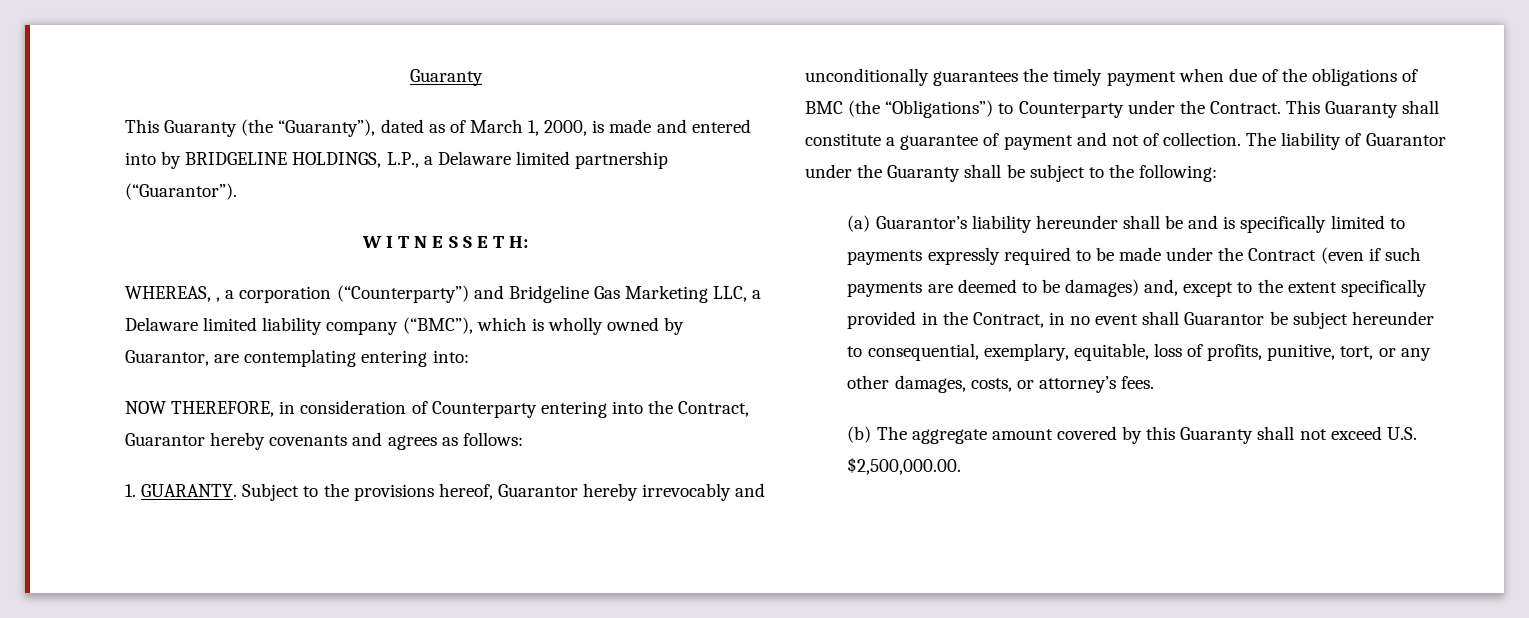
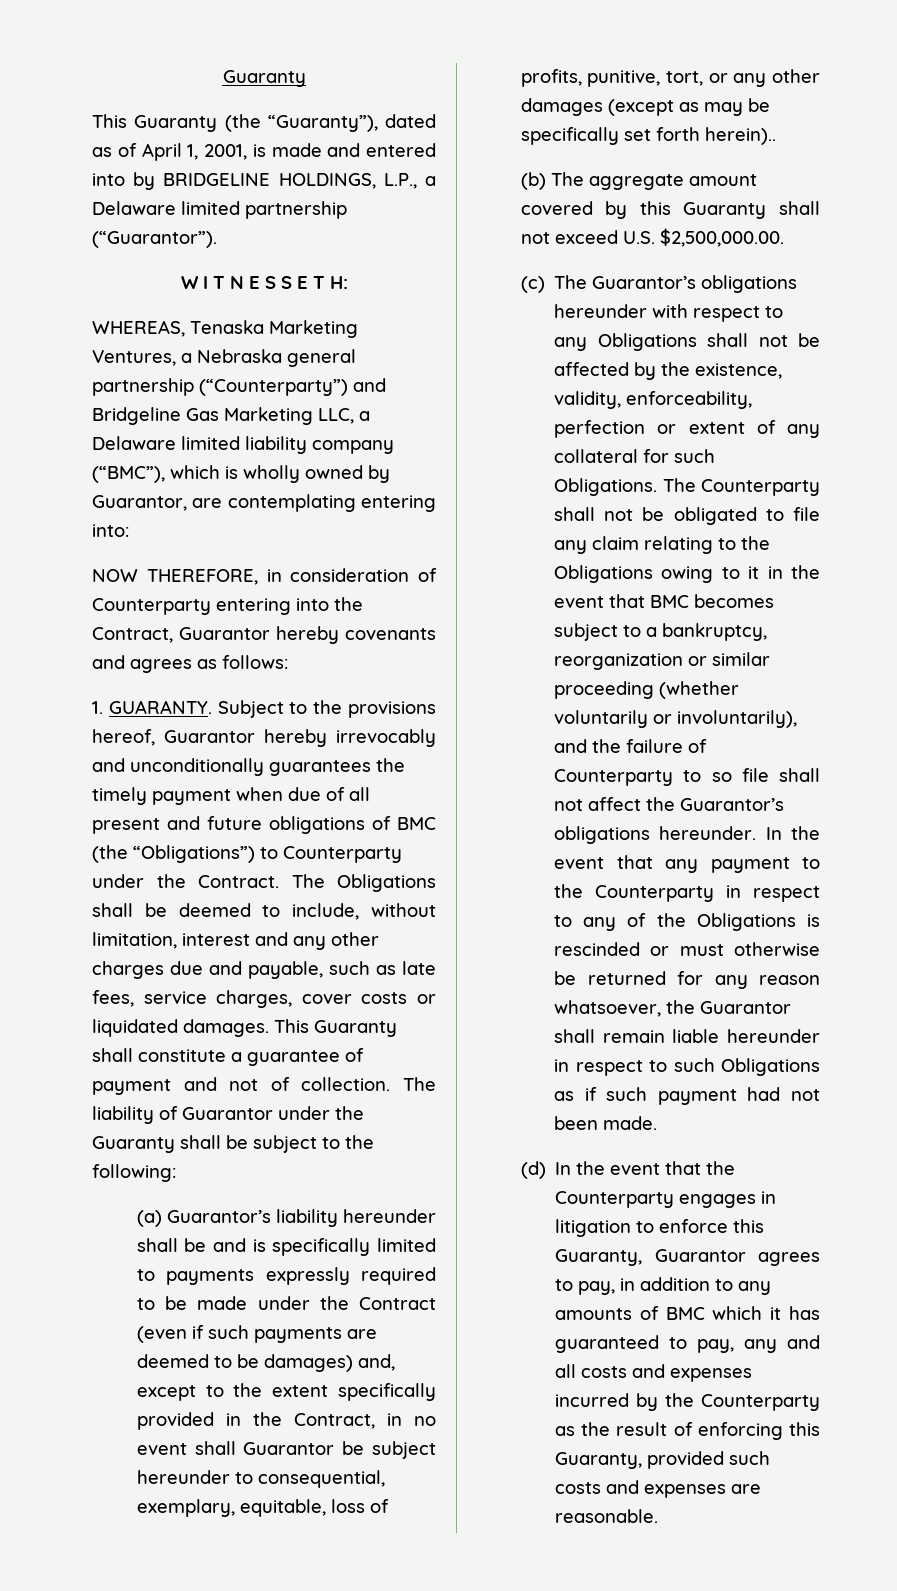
[469,119,588,136] March 1, 2000, -> [141,143,247,161] April 1, 2001,
[216,286,332,303] , a corporation -> [190,320,358,338] [92,349,356,367] [92,378,194,396] Tenaska Marketing Ventures, a Nebraska general partnership
[1282,68,1308,82] the -> [349,787,370,801] [92,816,262,834] all present and future
(1281, 107) none -> [291,874,436,892] [92,903,437,920] [92,932,379,950] [92,961,436,979] [92,990,436,1008] [92,1019,269,1037] The Obligations shall be deemed to include, without limitation, interest and any other charges due and payable, such as late fees, service charges, cover costs or liquidated damages.
[894,375,1155,393] damages, costs, or attorney’s fees. -> [520,98,770,116] [520,127,776,145] damages (except as may be specifically set forth herein)..
(962, 466) none -> [520,275,798,293] [554,304,784,322] [554,333,820,351] [554,362,783,380] [554,391,753,409] [554,420,820,438] [554,449,716,463] [554,478,820,496] [554,507,821,525] [554,536,771,554] [554,565,820,583] [554,594,775,608] [554,623,768,641] [554,652,771,670] [554,681,740,699] [554,710,798,728] [554,739,708,753] [554,768,820,786] [554,797,785,811] [554,826,820,844] [554,855,820,873] [554,884,820,902] [554,913,820,931] [554,942,820,956] [554,971,820,989] [554,1000,792,1017] [554,1029,820,1043] [554,1058,820,1076] [554,1087,820,1105] [554,1116,658,1130] [520,1161,736,1179] [555,1191,777,1208] [555,1219,765,1237] [555,1249,820,1266] [555,1277,772,1295] [555,1306,820,1320] [555,1335,820,1353] [555,1364,753,1382] [555,1393,820,1411] [555,1422,820,1440] [555,1451,771,1469] [555,1480,762,1498] [555,1509,659,1523] // (c) The Guarantor’s obligations hereunder with respect to any Obligations shall not be affected by the existence, validity, enforceability, perfection or extent of any collateral for such Obligations. The Counterparty shall not be obligated to file any claim relating to the Obligations owing to it in the event that BMC becomes subject to a bankruptcy, reorganization or similar proceeding (whether voluntarily or involuntarily), and the failure of Counterparty to so file shall not affect the Guarantor’s obligations hereunder. In the event that any payment to the Counterparty in respect to any of the Obligations is rescinded or must otherwise be returned for any reason whatsoever, the Guarantor shall remain liable hereunder in respect to such Obligations as if such payment had not been made. // (d) In the event that the Counterparty engages in litigation to enforce this Guaranty, Guarantor agrees to pay, in addition to any amounts of BMC which it has guaranteed to pay, any and all costs and expenses incurred by the Counterparty as the result of enforcing this Guaranty, provided such costs and expenses are reasonable.

